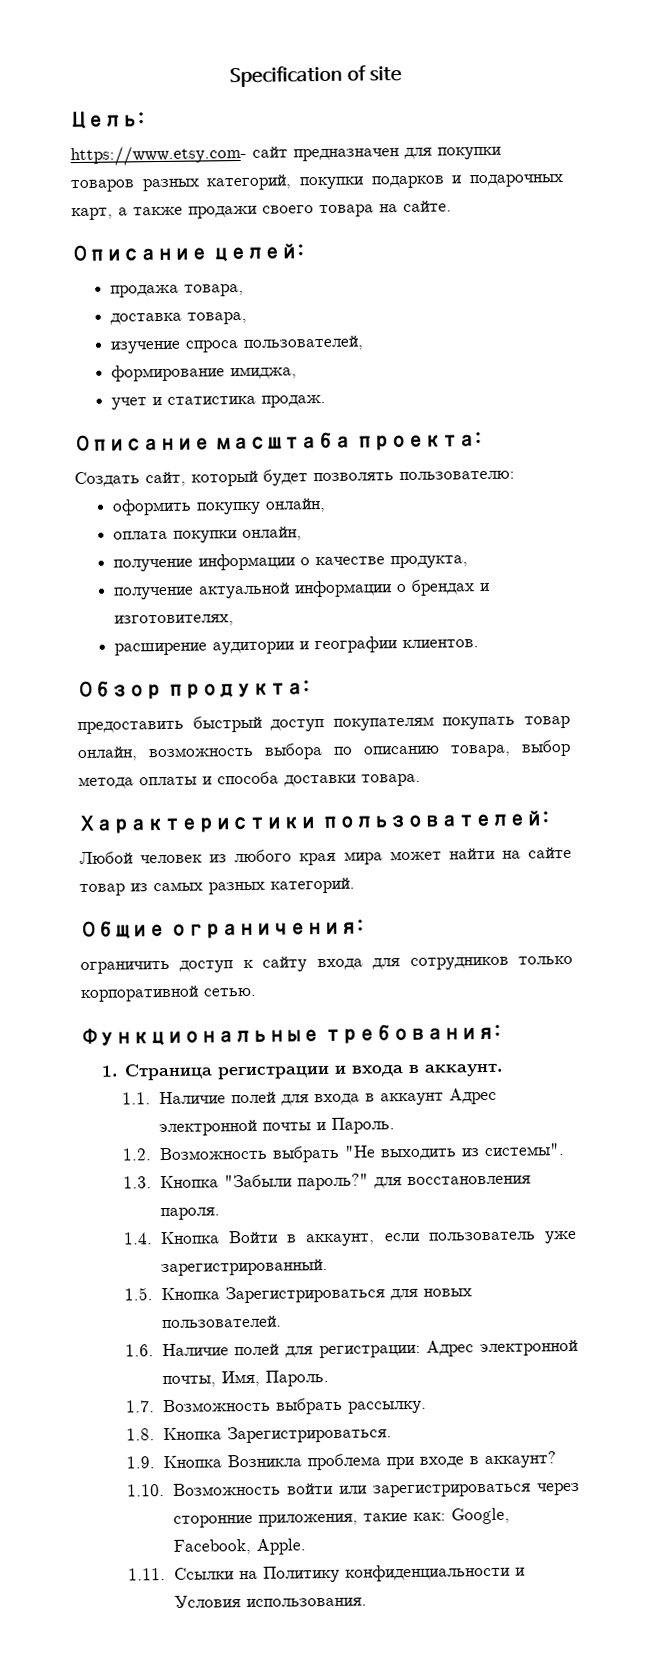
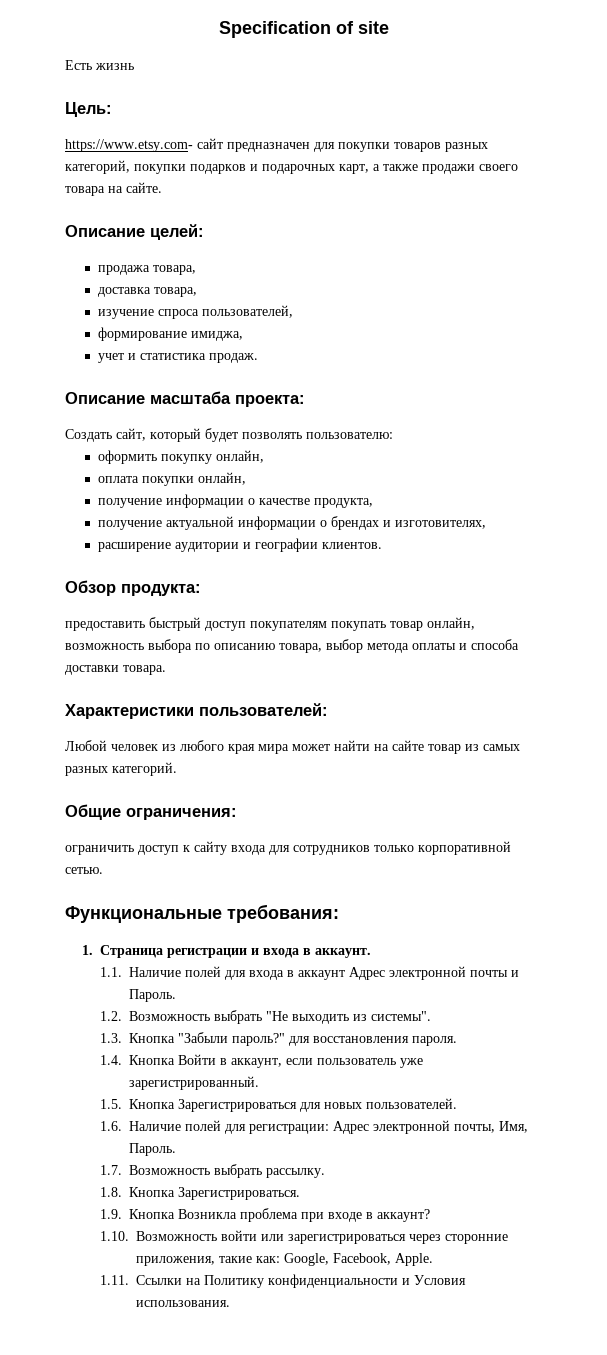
(402, 73) none -> [65,60,134,70] // Есть жизнь

